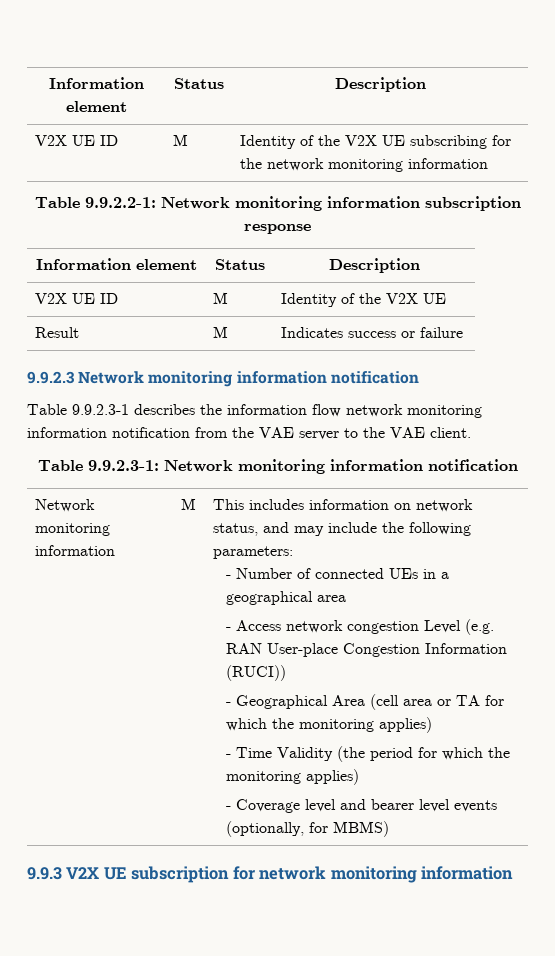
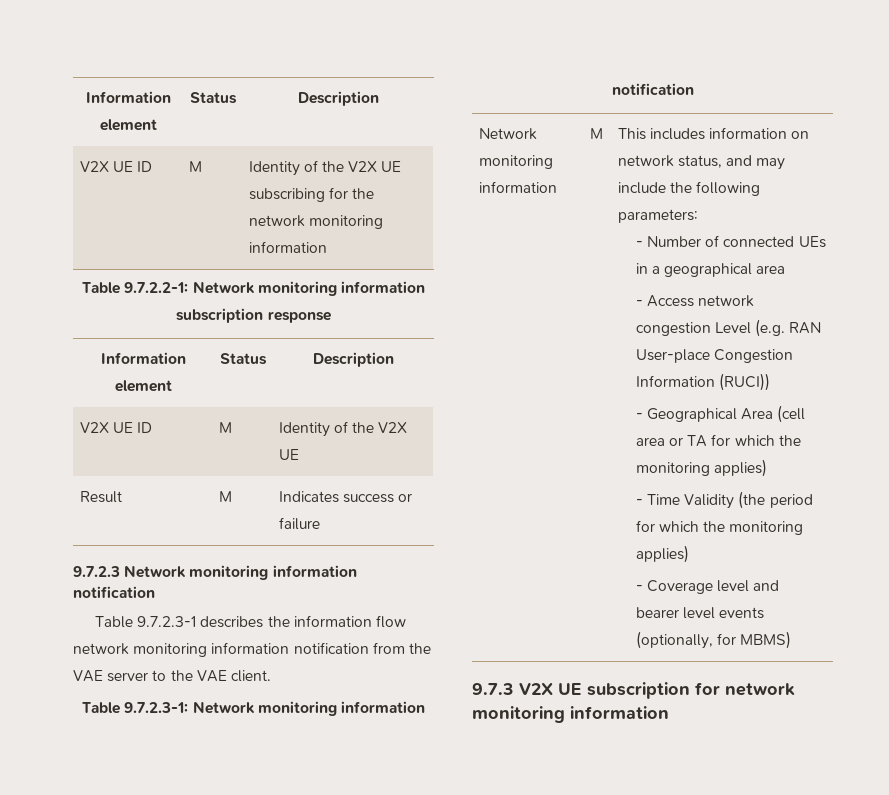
[84,197,156,208] 9.9.2.2-1: -> [124,282,189,293] 9.7.2.2-1:
[27,371,75,384] 9.9.2.3 -> [73,566,120,577] 9.7.2.3
[72,404,129,415] 9.9.2.3-1 -> [137,616,197,627] 9.7.2.3-1
[87,460,159,471] 9.9.2.3-1: -> [124,702,189,713] 9.7.2.3-1:
[27,867,62,880] 9.9.3 -> [472,683,514,695] 9.7.3

